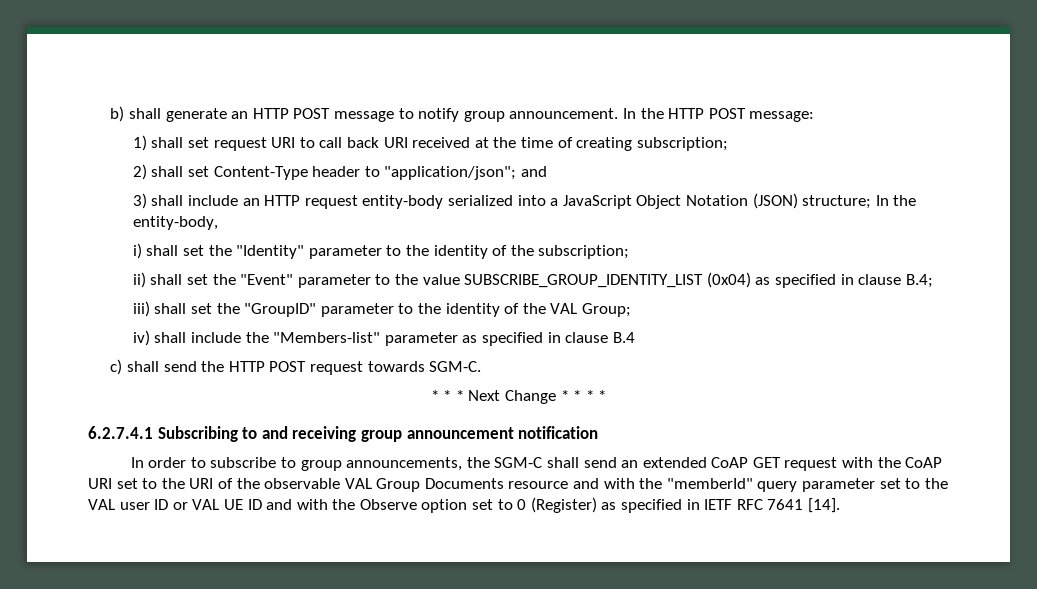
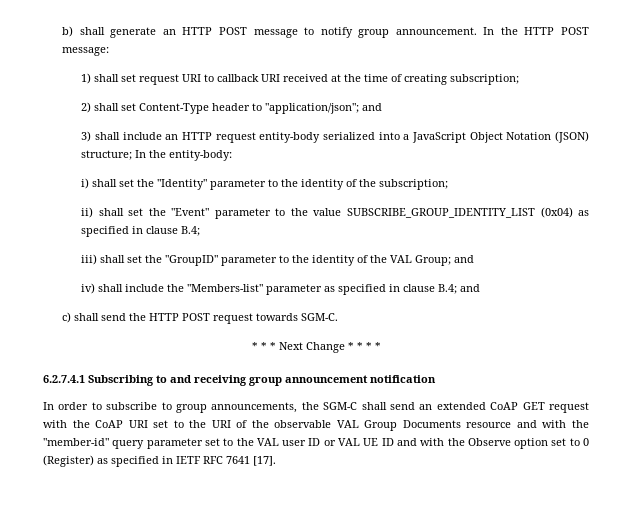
[319,137,380,148] call back -> [217,74,260,82] callback
[132,216,218,230] entity-body, -> [169,150,233,161] entity-body:
(631, 310) none -> [454,255,475,263] and
[612,332,635,343] B.4 -> [438,284,481,294] B.4; and
[666,478,753,489] "memberId" -> [43,438,109,446] "member-id"
[807,498,840,513] [14]. -> [253,456,276,466] [17].

